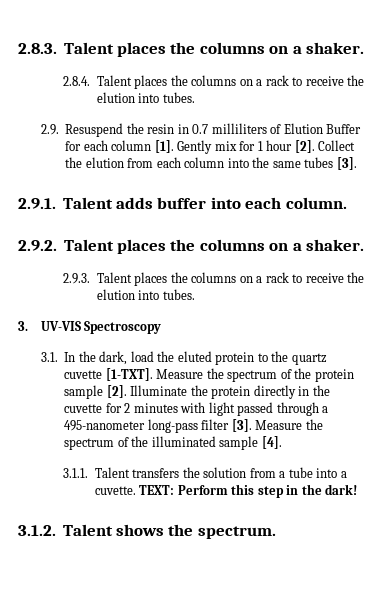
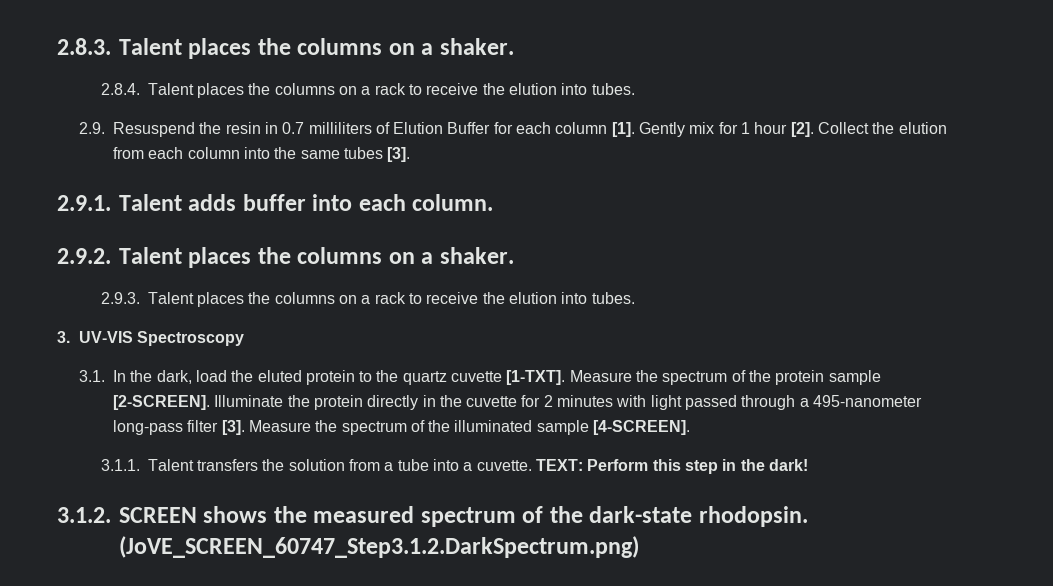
[106,385,127,398] [2]. -> [112,395,210,410] [2-SCREEN].
[261,436,282,449] [4]. -> [593,420,691,435] [4-SCREEN].
[62,524,113,536] Talent -> [119,507,197,523] SCREEN
[197,526,276,539] spectrum. -> [313,506,808,527] [119,536,639,558] measured spectrum of the dark-state rhodopsin. (JoVE_SCREEN_60747_Step3.1.2.DarkSpectrum.png)

